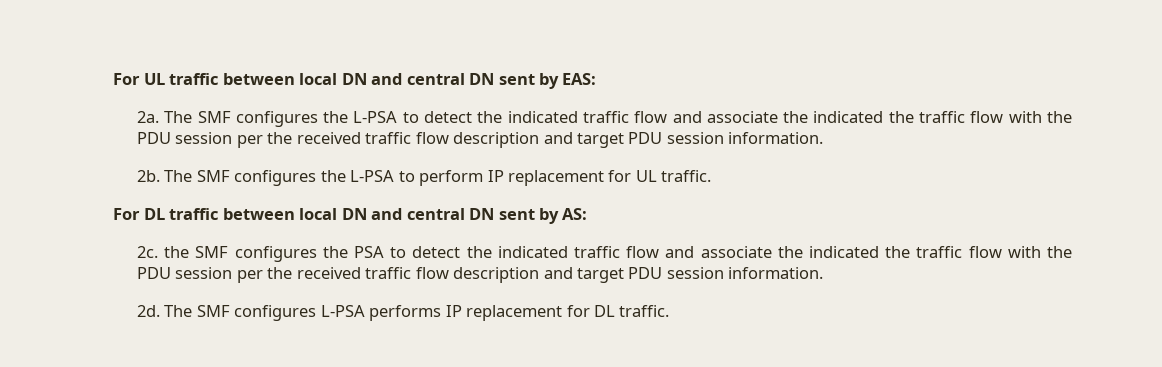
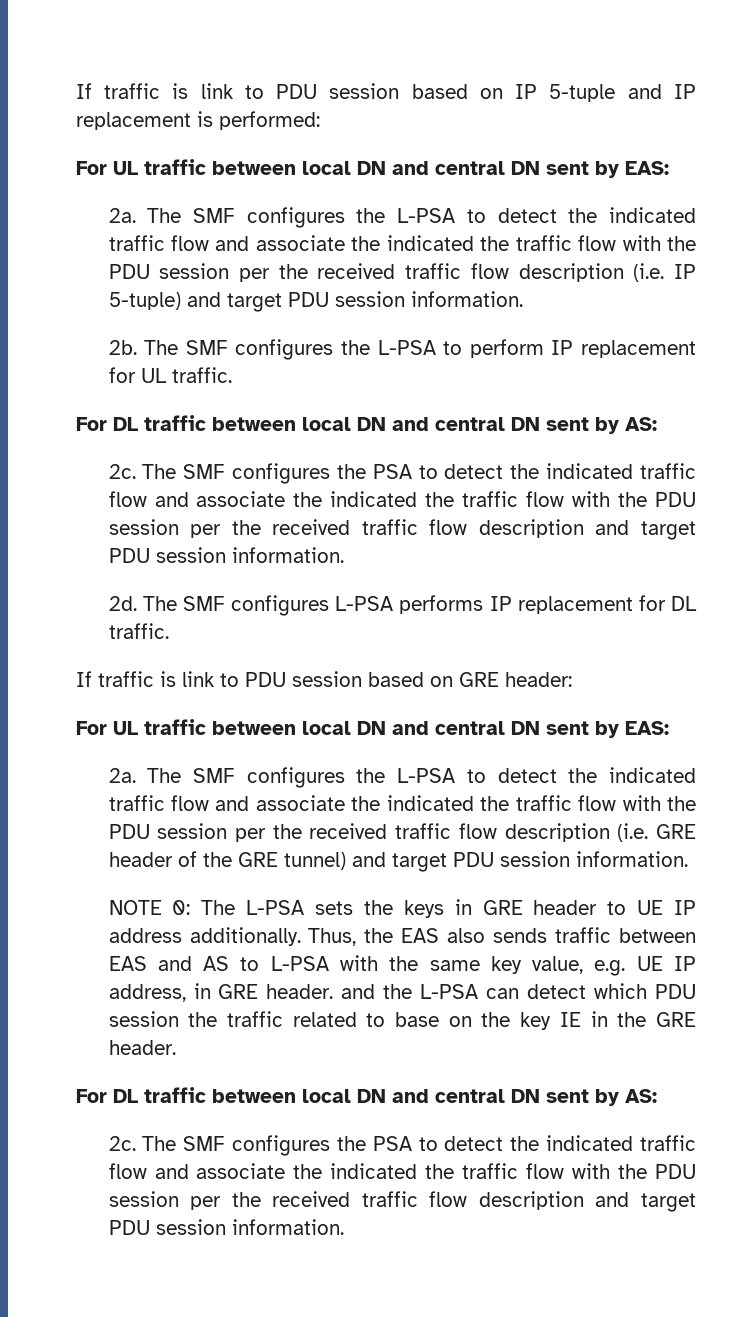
(113, 79) none -> [75,83,696,102] [75,111,320,130] If traffic is link to PDU session based on IP 5-tuple and IP replacement is performed: //
(540, 140) none -> [633,263,696,282] [108,292,181,310] (i.e. IP 5-tuple)
[164,246,190,258] the -> [142,464,177,479] The
(670, 311) none -> [75,671,572,687] [75,719,669,738] [108,767,696,788] [108,795,696,811] [108,823,696,842] [108,851,688,872] [108,899,696,918] [108,927,696,946] [108,955,697,976] [108,983,696,1002] [108,1011,696,1030] [108,1040,176,1055] [75,1087,657,1106] [108,1135,696,1156] [108,1163,696,1179] [108,1191,696,1212] [108,1219,344,1235] // If traffic is link to PDU session based on GRE header: // For UL traffic between local DN and central DN sent by EAS: // 2a. The SMF configures the L-PSA to detect the indicated traffic flow and associate the indicated the traffic flow with the PDU session per the received traffic flow description (i.e. GRE header of the GRE tunnel) and target PDU session information. // NOTE 0: The L-PSA sets the keys in GRE header to UE IP address additionally. Thus, the EAS also sends traffic between EAS and AS to L-PSA with the same key value, e.g. UE IP address, in GRE header. and the L-PSA can detect which PDU session the traffic related to base on the key IE in the GRE header. // For DL traffic between local DN and central DN sent by AS: // 2c. The SMF configures the PSA to detect the indicated traffic flow and associate the indicated the traffic flow with the PDU session per the received traffic flow description and target PDU session information.

